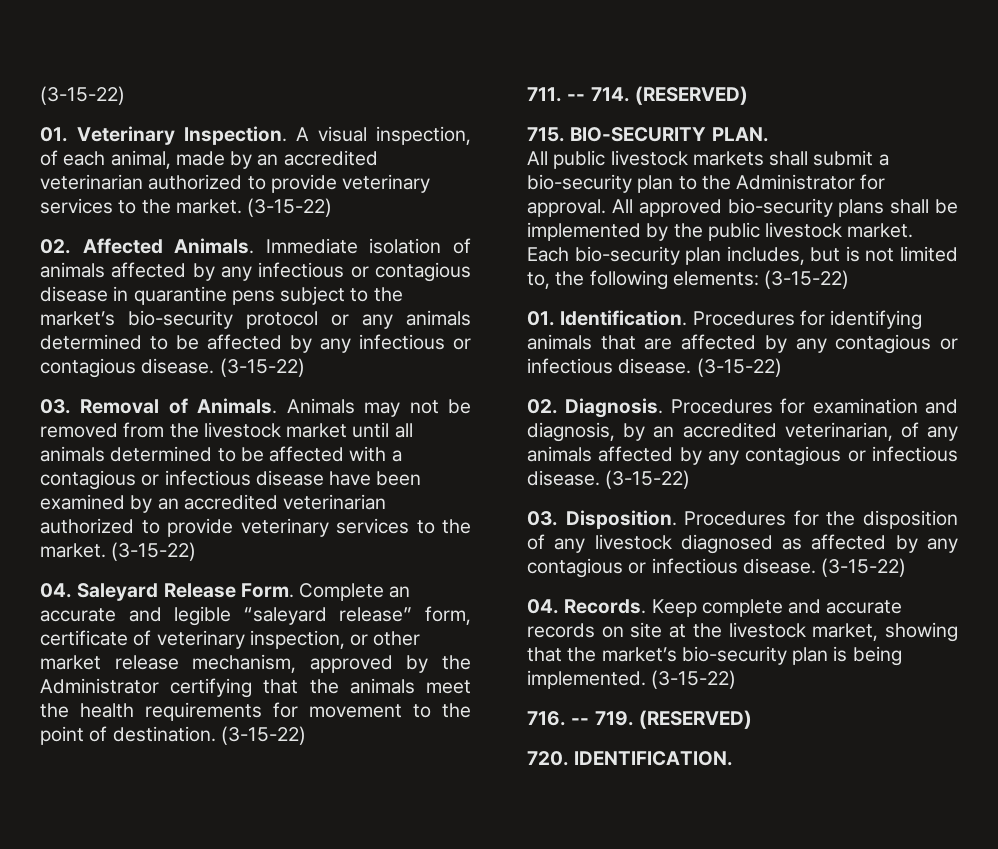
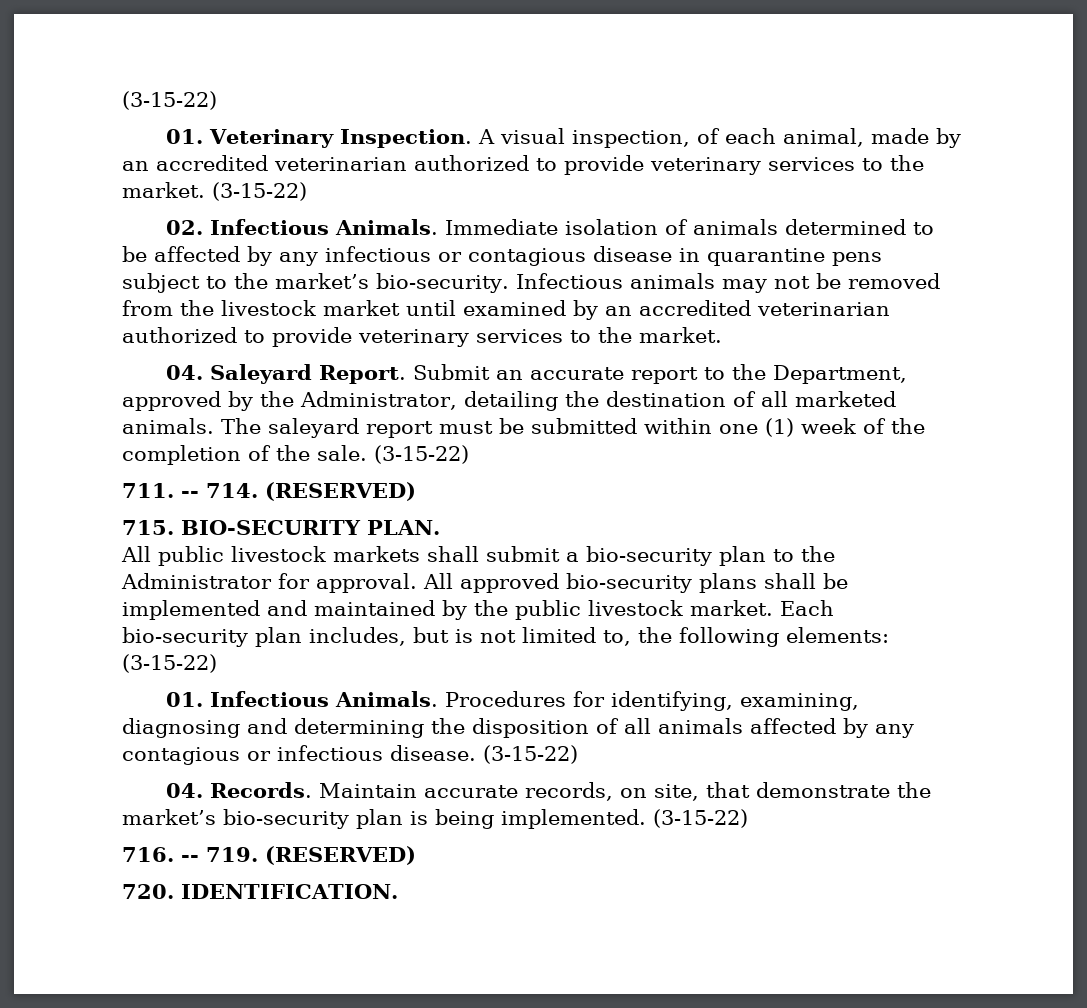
[82,238,163,254] Affected -> [210,219,330,235] Infectious
(105, 270) none -> [785,219,935,235] [122,246,147,262] determined to be
[128,310,471,329] [40,334,471,353] [40,358,305,378] [40,398,355,414] bio-security protocol or any animals determined to be affected by any infectious or contagious disease. (3-15-22) // 03. Removal of Animals. Animals -> [376,273,715,293] bio-security. Infectious animals
[394,423,413,438] [40,446,402,462] [40,470,422,490] all animals determined to be affected with a contagious or infectious disease have been -> (456, 308) none
[111,542,197,561] (3-15-22) -> (722, 335) none
[163,583,411,601] [40,606,472,626] [40,630,421,649] [40,654,472,673] [40,678,471,698] [40,702,471,721] [40,726,216,745] Release Form. Complete an accurate and legible “saleyard release” form, certificate of veterinary inspection, or other market release mechanism, approved by the Administrator certifying that the animals meet the health requirements for movement to the point of destination. -> [319,364,908,384] [122,391,896,411] [122,418,925,438] [122,445,367,465] Report. Submit an accurate report to the Department, approved by the Administrator, detailing the destination of all marketed animals. The saleyard report must be submitted within one (1) week of the completion of the sale.
(641, 231) none -> [267,600,435,616] and maintained
[560,310,923,330] [527,334,958,354] [527,358,782,377] [527,398,958,418] [527,422,958,442] [527,446,958,466] [527,470,691,489] [527,510,958,529] [527,534,803,554] Identification. Procedures for identifying animals that are affected by any contagious or infectious disease. (3-15-22) // 02. Diagnosis. Procedures for examination and diagnosis, by an accredited veterinarian, of any animals affected by any contagious or infectious disease. (3-15-22) // 03. Disposition. Procedures for the disposition of any livestock diagnosed as -> [210,691,860,711] [122,718,743,738] Infectious Animals. Procedures for identifying, examining, diagnosing and determining the disposition of all animals
[651,599,903,617] [527,622,958,642] [527,647,562,662] Keep complete and accurate records on site at the livestock market, showing that -> [319,782,891,801] Maintain accurate records, on site, that demonstrate

